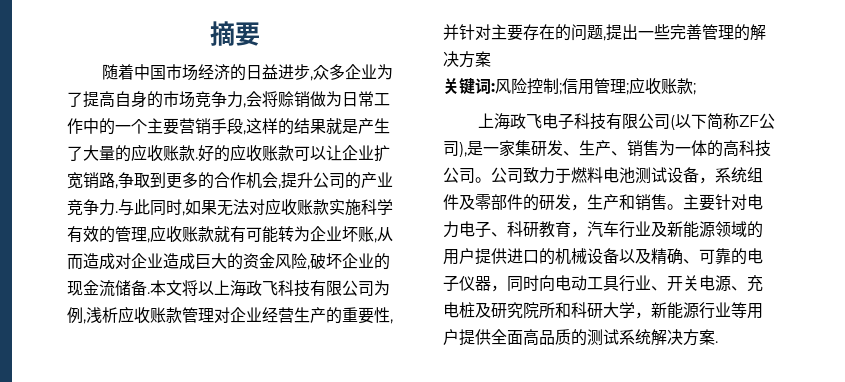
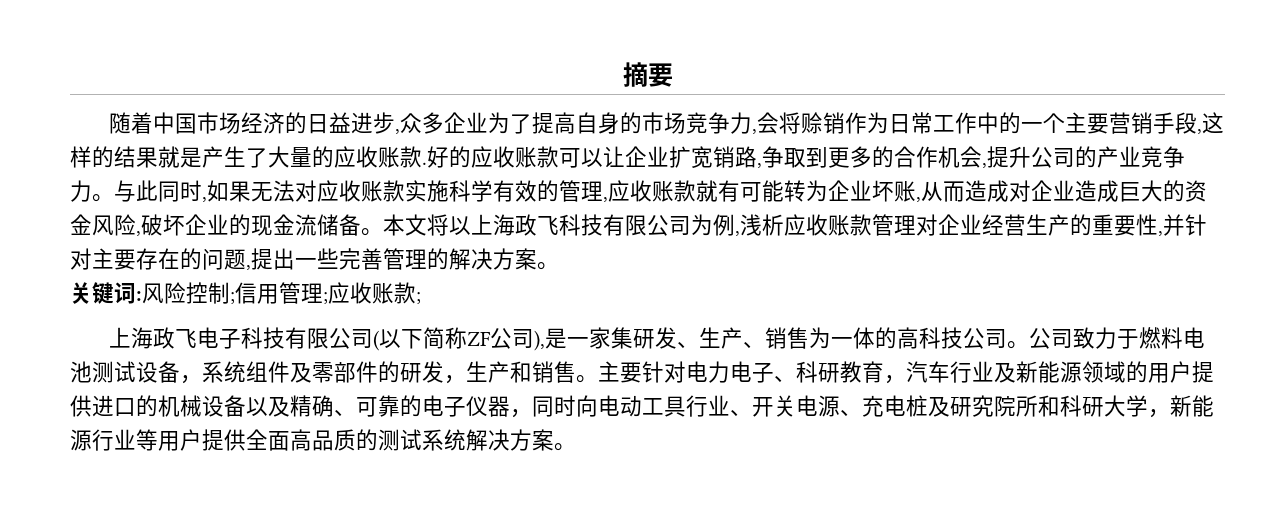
[310,91,326,107] 做 -> [844,112,867,134] 作
[115,211,118,213] . -> [92,194,114,202] 。
[147,292,150,294] . -> [361,228,383,236] 。
(491, 59) none -> [537,262,559,270] 。
[715,341,718,343] . -> [554,443,576,451] 。

